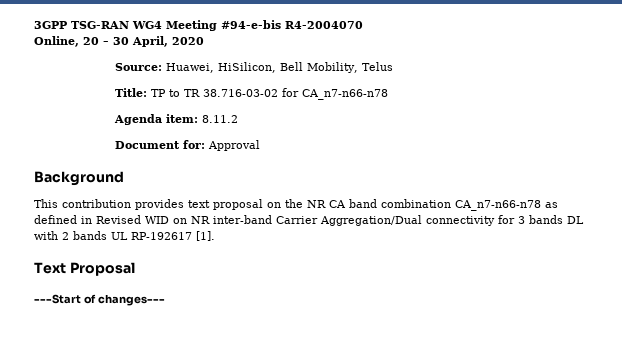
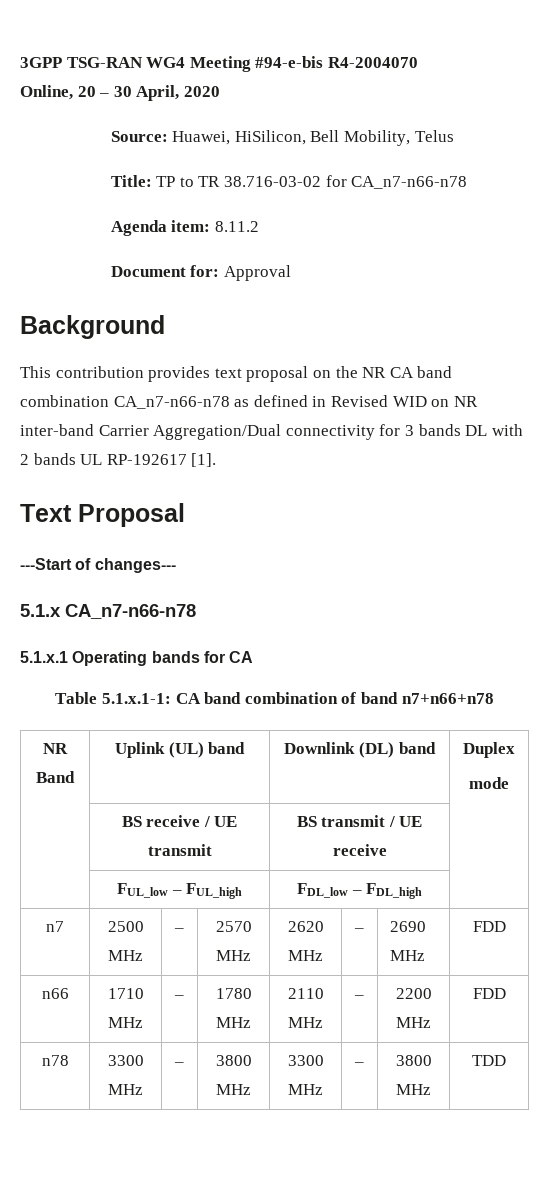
(165, 300) none -> [20,604,196,619] [20,651,254,666] [55,692,494,704] [43,743,68,754] [36,771,75,783] [114,742,246,758] [284,742,436,758] [463,742,515,758] [469,777,509,789] [121,815,238,827] [147,844,212,856] [296,815,423,827] [332,844,387,856] [116,883,243,899] [296,883,423,899] [46,921,64,932] [107,921,144,932] [108,950,143,961] [174,928,184,932] [215,921,252,932] [216,950,251,961] [287,921,324,932] [288,950,323,961] [354,928,364,932] [389,921,426,932] [389,950,425,961] [472,921,506,932] [41,988,69,999] [107,988,144,999] [108,1017,143,1028] [174,995,184,999] [215,988,252,999] [216,1017,251,1028] [287,988,324,999] [288,1017,323,1028] [354,995,364,999] [395,988,432,999] [396,1017,431,1028] [472,988,506,999] [41,1055,69,1066] [107,1055,144,1066] [108,1084,143,1095] [174,1062,184,1066] [215,1055,252,1066] [216,1084,251,1095] [287,1055,324,1066] [288,1084,323,1095] [354,1062,364,1066] [395,1055,432,1066] [396,1084,431,1095] [472,1055,506,1066] // 5.1.x CA_n7-n66-n78 // 5.1.x.1 Operating bands for CA // Table 5.1.x.1-1: CA band combination of band n7+n66+n78 // NR Band | Uplink (UL) band | Downlink (DL) band | Duplex // mode // | BS receive / UE transmit | BS transmit / UE receive | // | FUL_low – FUL_high | FDL_low – FDL_high | // n7 | 2500 MHz | – | 2570 MHz | 2620 MHz | – | 2690 MHz | FDD // n66 | 1710 MHz | – | 1780 MHz | 2110 MHz | – | 2200 MHz | FDD // n78 | 3300 MHz | – | 3800 MHz | 3300 MHz | – | 3800 MHz | TDD

